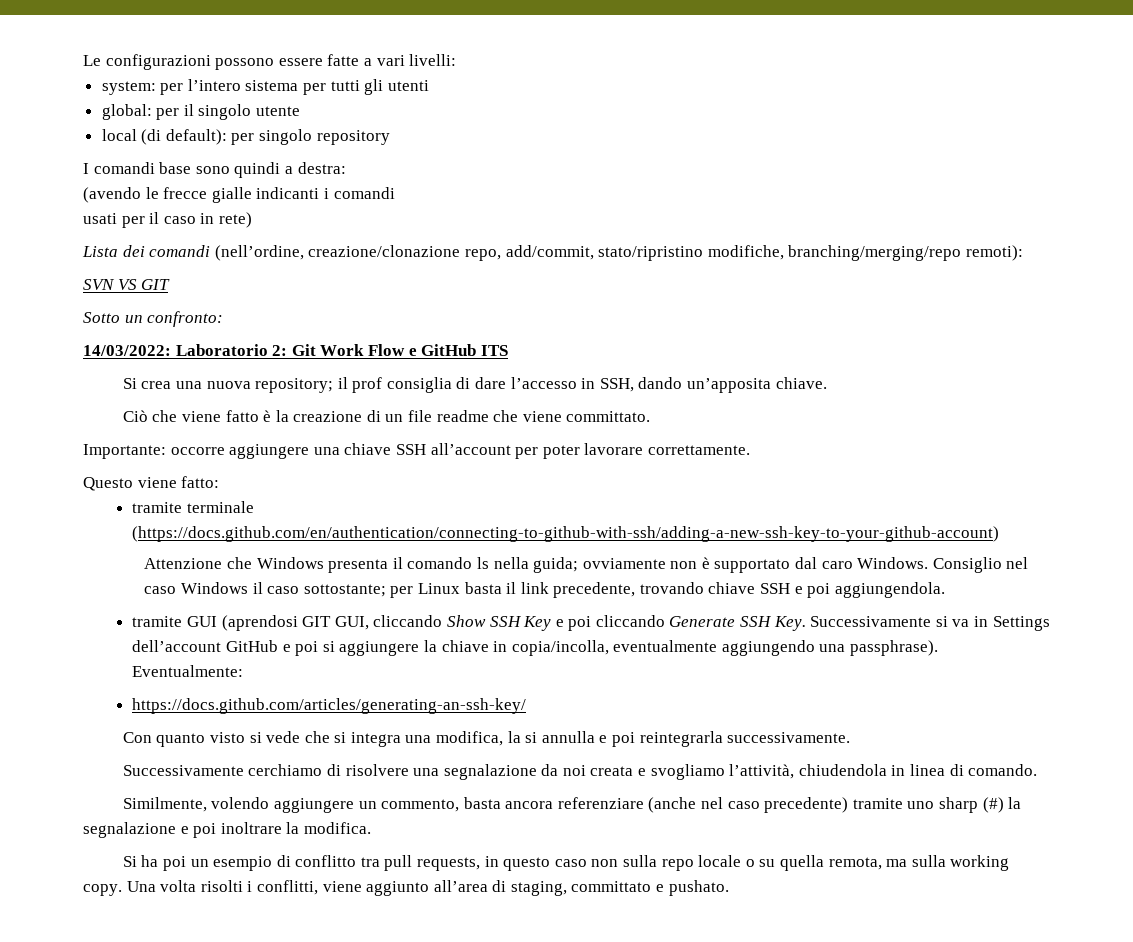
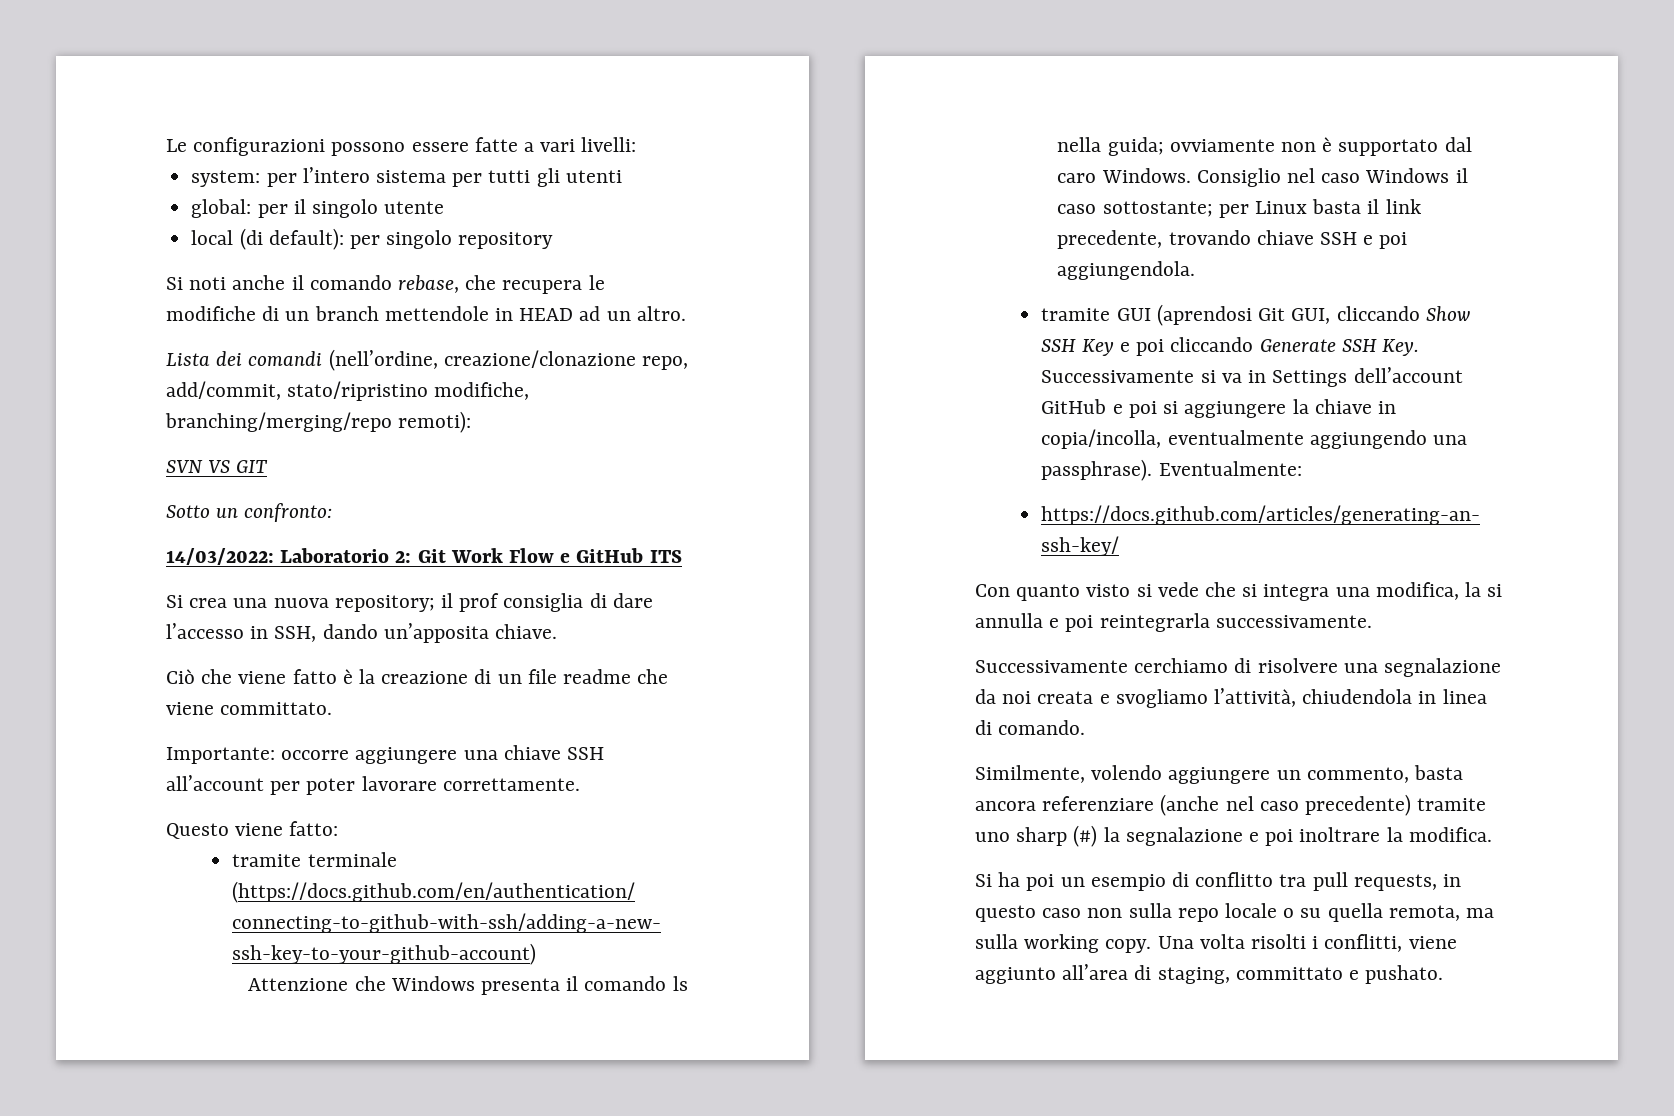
[83,162,346,178] [83,187,395,203] [83,212,252,228] I comandi base sono quindi a destra: // (avendo le frecce gialle indicanti i comandi // usati per il caso in rete) -> [166,275,605,294] [166,306,686,321] Si noti anche il comando rebase, che recupera le modifiche di un branch mettendole in HEAD ad un altro.
[302,616,332,627] GIT -> [1258,308,1286,321] Git

